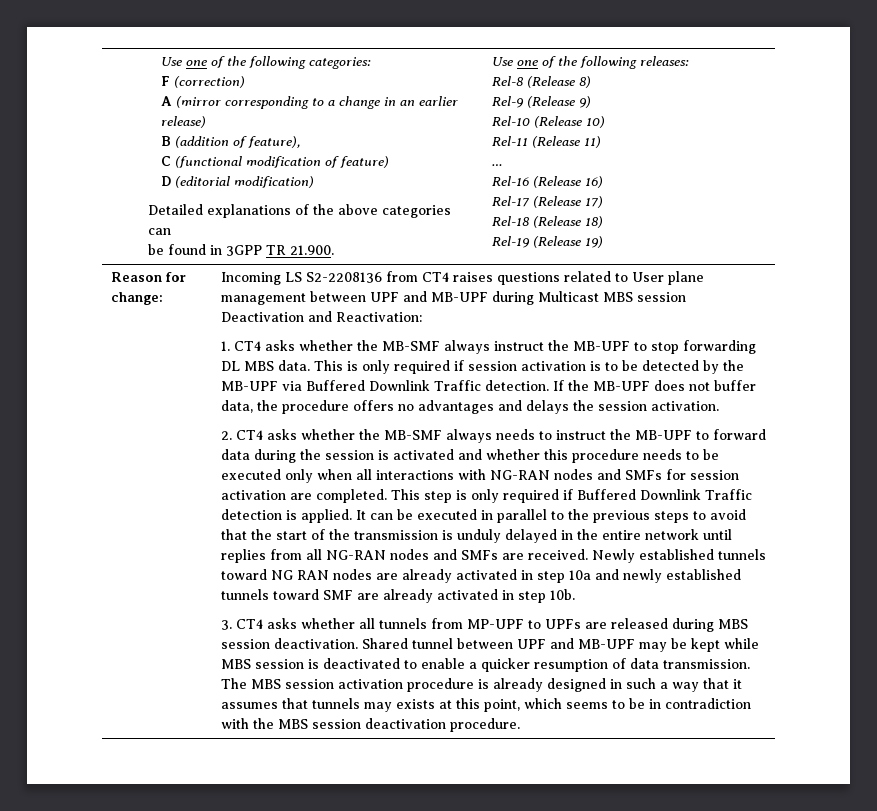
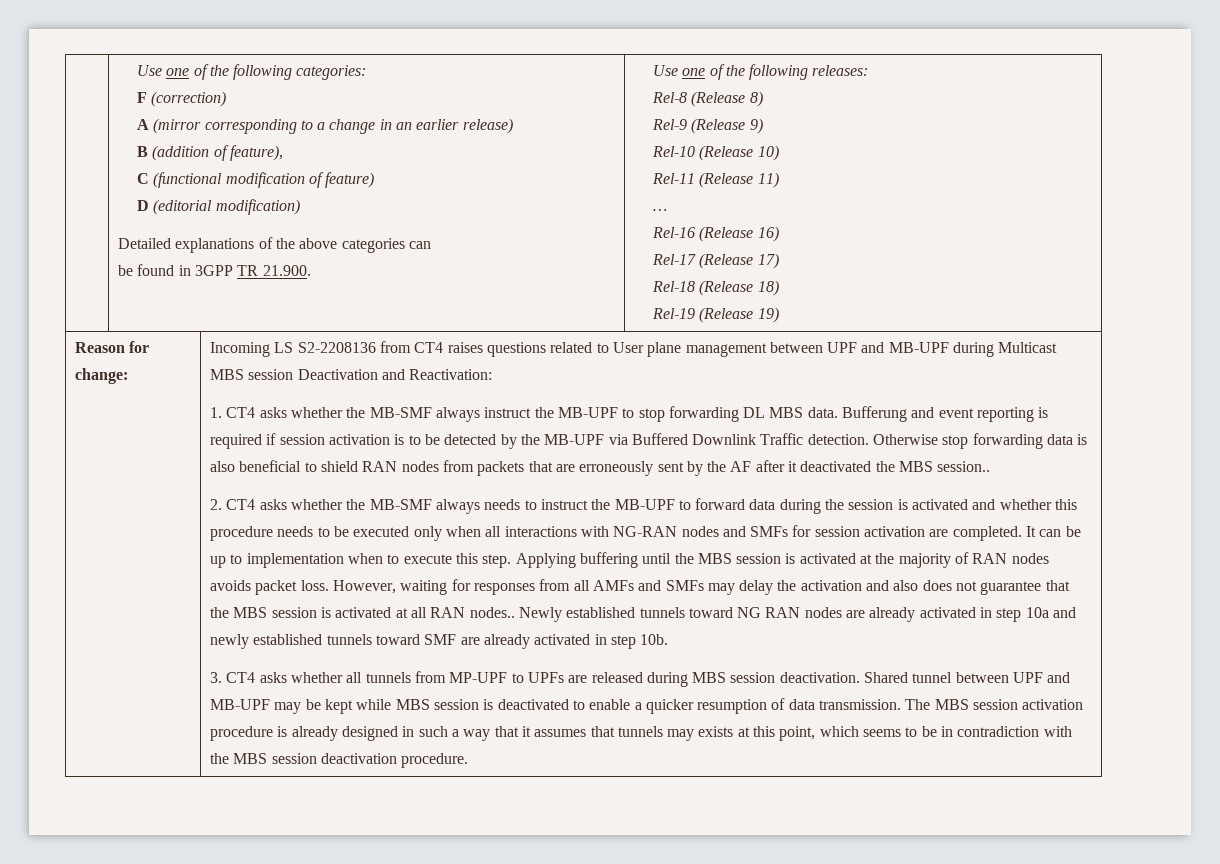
[313,360,390,374] This is only -> [842,406,1049,422] Bufferung and event reporting is
[552,380,756,391] [220,400,719,414] If the MB-UPF does not buffer data, the procedure offers no advantages and delays the session activation. -> [873,433,1088,449] [209,460,991,476] Otherwise stop forwarding data is also beneficial to shield RAN nodes from packets that are erroneously sent by the AF after it deactivated the MBS session..
[390,489,752,503] [220,509,746,523] [220,529,732,543] [220,549,588,563] This step is only required if Buffered Downlink Traffic detection is applied. It can be executed in parallel to the previous steps to avoid that the start of the transmission is unduly delayed in the entire network until replies from all NG-RAN nodes and SMFs are received. -> [1026,526,1081,537] [209,552,1049,568] [209,579,1070,595] [209,607,515,618] It can be up to implementation when to execute this step. Applying buffering until the MBS session is activated at the majority of RAN nodes avoids packet loss. However, waiting for responses from all AMFs and SMFs may delay the activation and also does not guarantee that the MBS session is activated at all RAN nodes..

